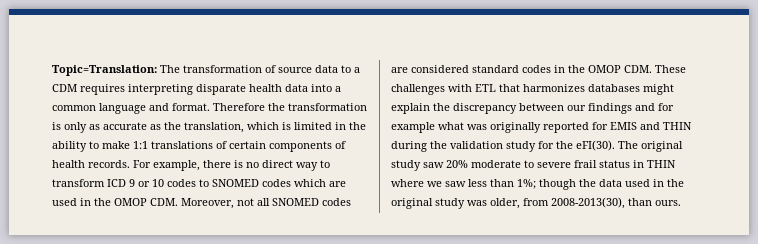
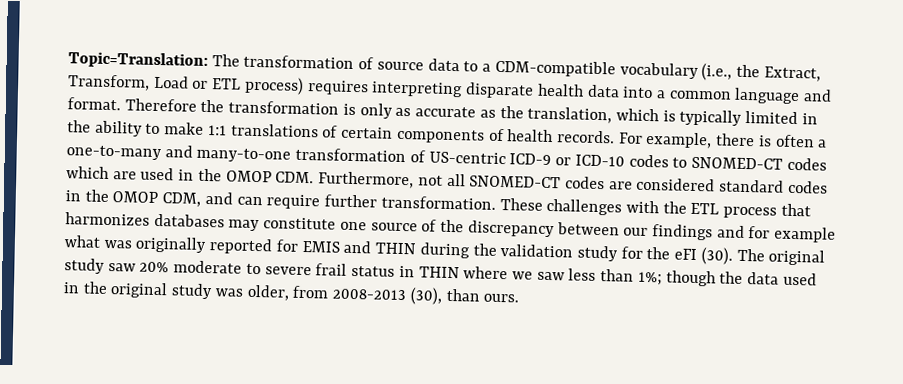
[52,84,77,92] CDM -> [494,59,821,82] [68,74,304,95] CDM-compatible vocabulary (i.e., the Extract, Transform, Load or ETL process)
(291, 126) none -> [679,109,743,126] typically
[246,160,330,171] [52,179,164,187] no direct way to transform ICD 9 or 10 -> [774,134,828,148] [66,145,625,167] often a one-to-many and many-to-one transformation of US-centric ICD-9 or ICD-10
[212,179,259,187] SNOMED -> [690,156,783,170] SNOMED-CT
[181,198,234,209] Moreover, -> [318,171,415,189] Furthermore,
[272,198,319,206] SNOMED -> [469,175,562,189] SNOMED-CT
[624,65,686,73] [391,84,674,95] [391,103,430,114] CDM. These challenges with ETL that harmonizes databases might explain -> [162,191,811,219] [65,212,438,232] CDM, and can require further transformation. These challenges with the ETL process that harmonizes databases may constitute one source of
[576,140,615,151] eFI(30). -> [674,247,733,265] eFI (30).
[551,197,625,209] 2008-2013(30), -> [332,287,443,305] 2008-2013 (30),

